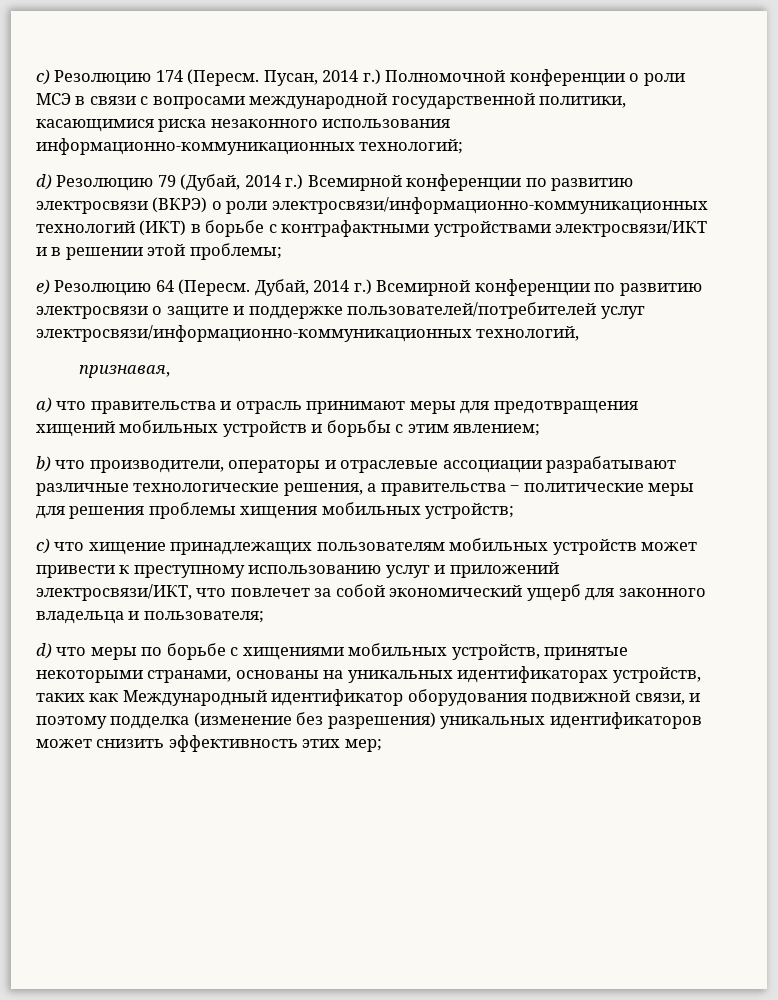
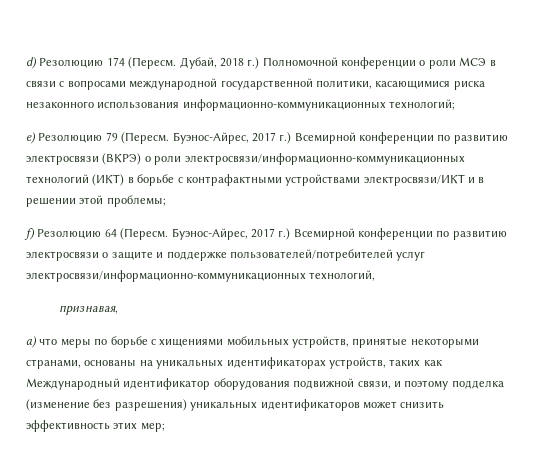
[36,69,50,85] с) -> [26,57,37,69] d)
[263,70,359,86] Пусан, 2014 -> [179,57,244,69] Дубай, 2018
[36,174,52,190] d) -> [26,132,36,144] e)
[180,174,281,191] (Дубай, 2014 -> [121,132,276,144] (Пересм. Буэнос-Айрес, 2017
[36,279,50,295] e) -> [24,228,35,240] f)
[254,279,350,296] Дубай, 2014 -> [171,228,275,240] Буэнос-Айрес, 2017
[90,401,638,414] [36,420,541,437] [36,456,677,473] [36,483,695,496] [36,502,515,519] [36,538,698,555] [36,562,559,578] [36,584,706,601] [36,611,264,624] [36,643,87,659] правительства и отрасль принимают меры для предотвращения хищений мобильных устройств и борьбы с этим явлением; // b) что производители, операторы и отраслевые ассоциации разрабатывают различные технологические решения, а правительства ‒ политические меры для решения проблемы хищения мобильных устройств; // с) что хищение принадлежащих пользователям мобильных устройств может привести к преступному использованию услуг и приложений электросвязи/ИКТ, что повлечет за собой экономический ущерб для законного владельца и пользователя; // d) что -> (58, 341) none

